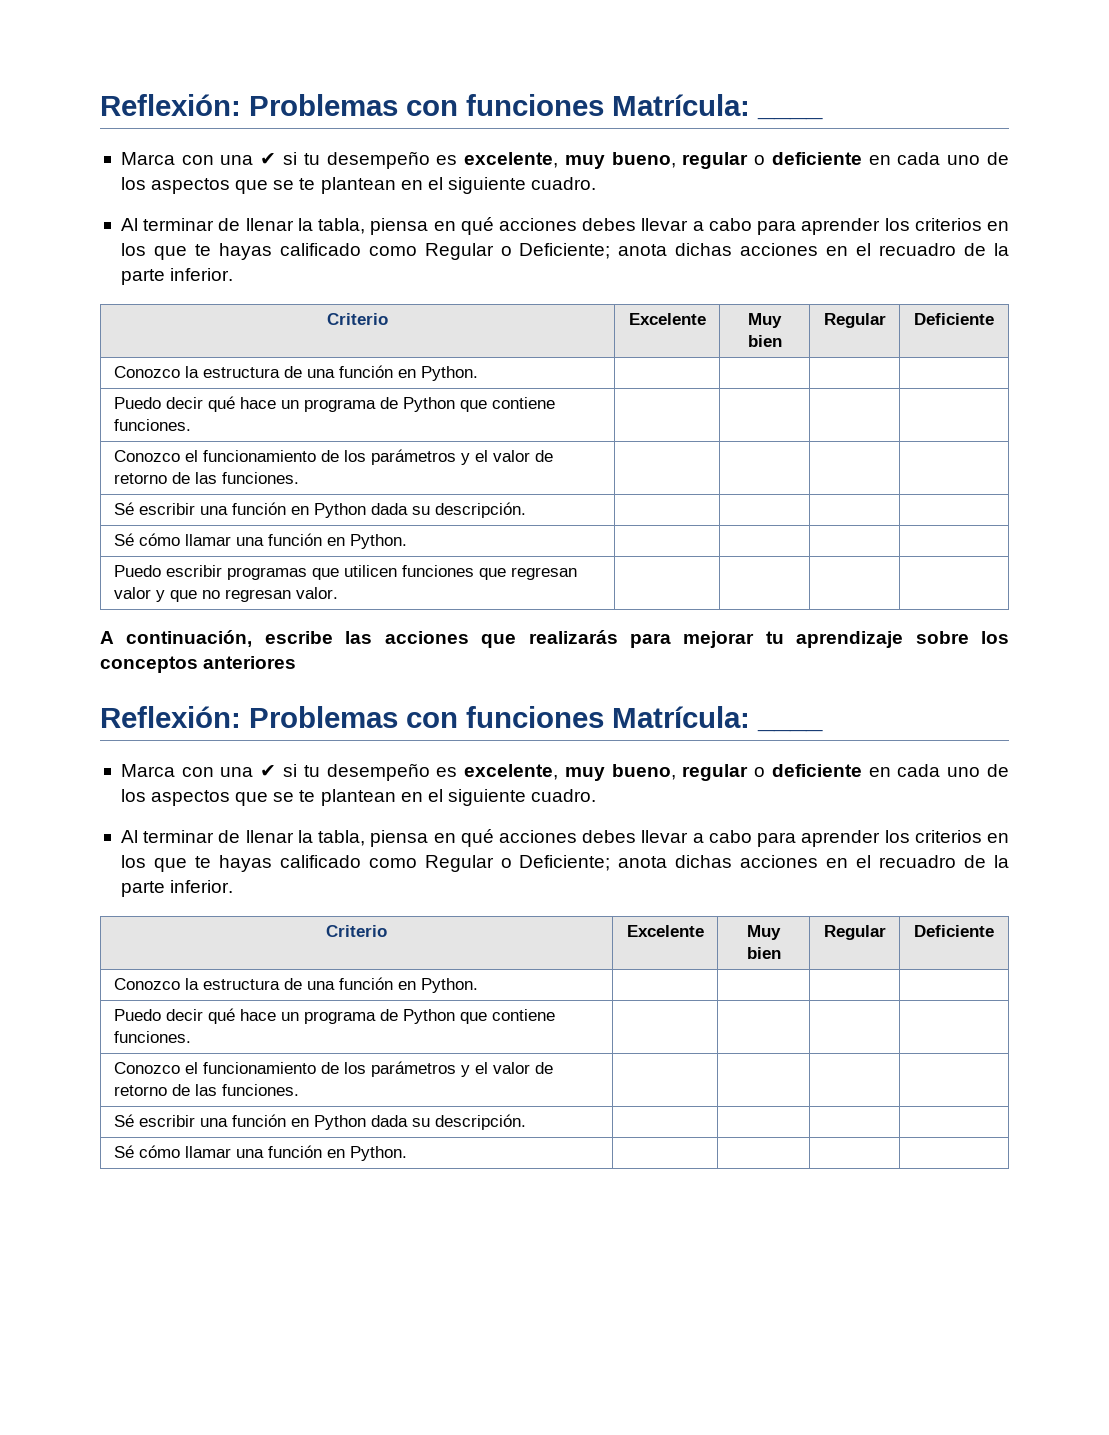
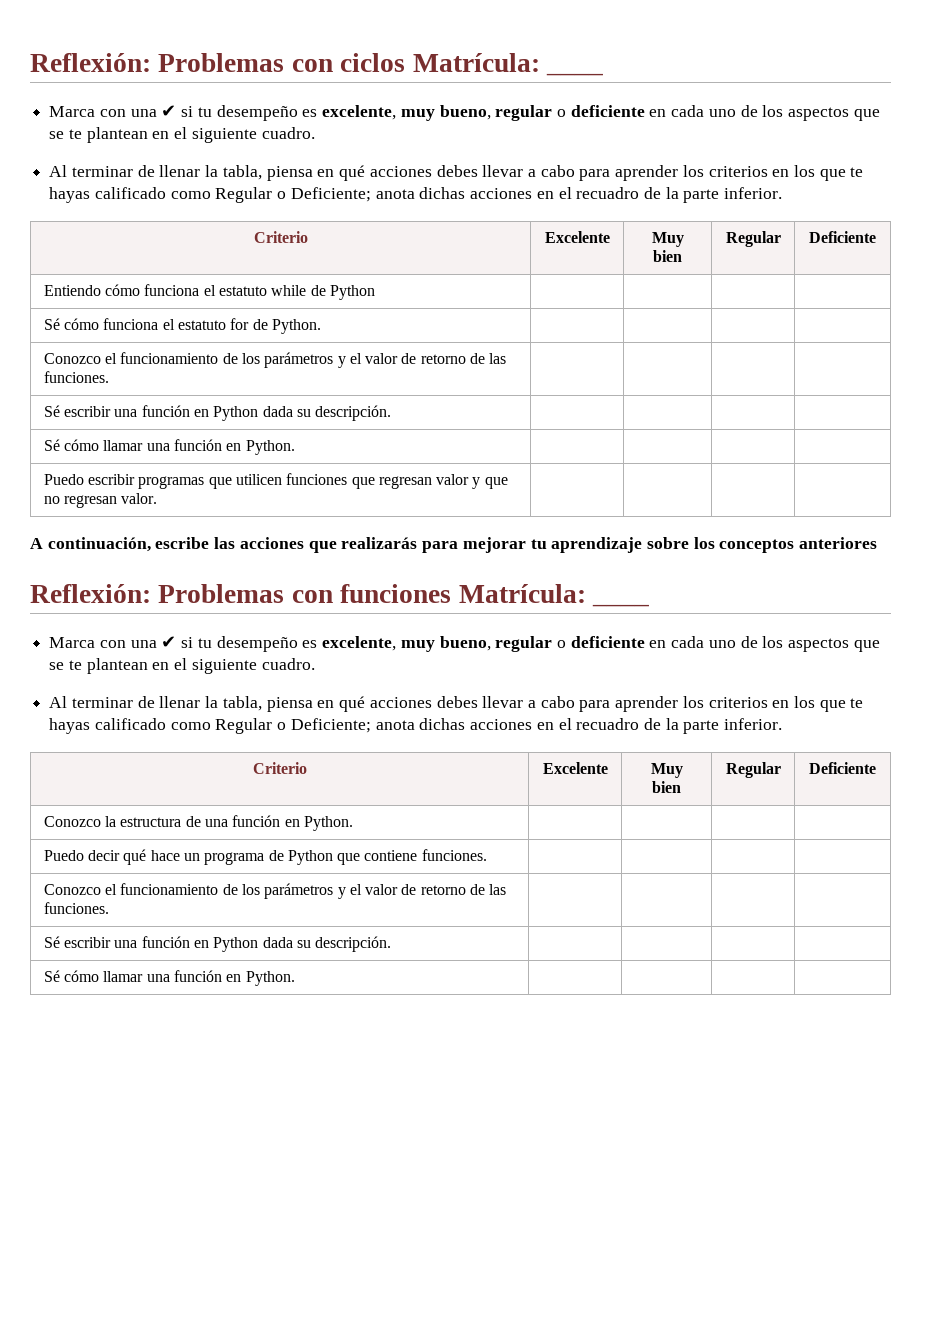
[100,94,604,116] Reflexión: Problemas con funciones -> [30,53,406,72] Reflexión: Problemas con ciclos
[113,365,478,381] [113,396,555,412] [113,419,191,431] Conozco la estructura de una función en Python. | | | | // Puedo decir qué hace un programa de Python que contiene funciones. -> [43,284,375,300] [43,318,321,334] Entiendo cómo funciona el estatuto while de Python | | | | // Sé cómo funciona el estatuto for de Python.

